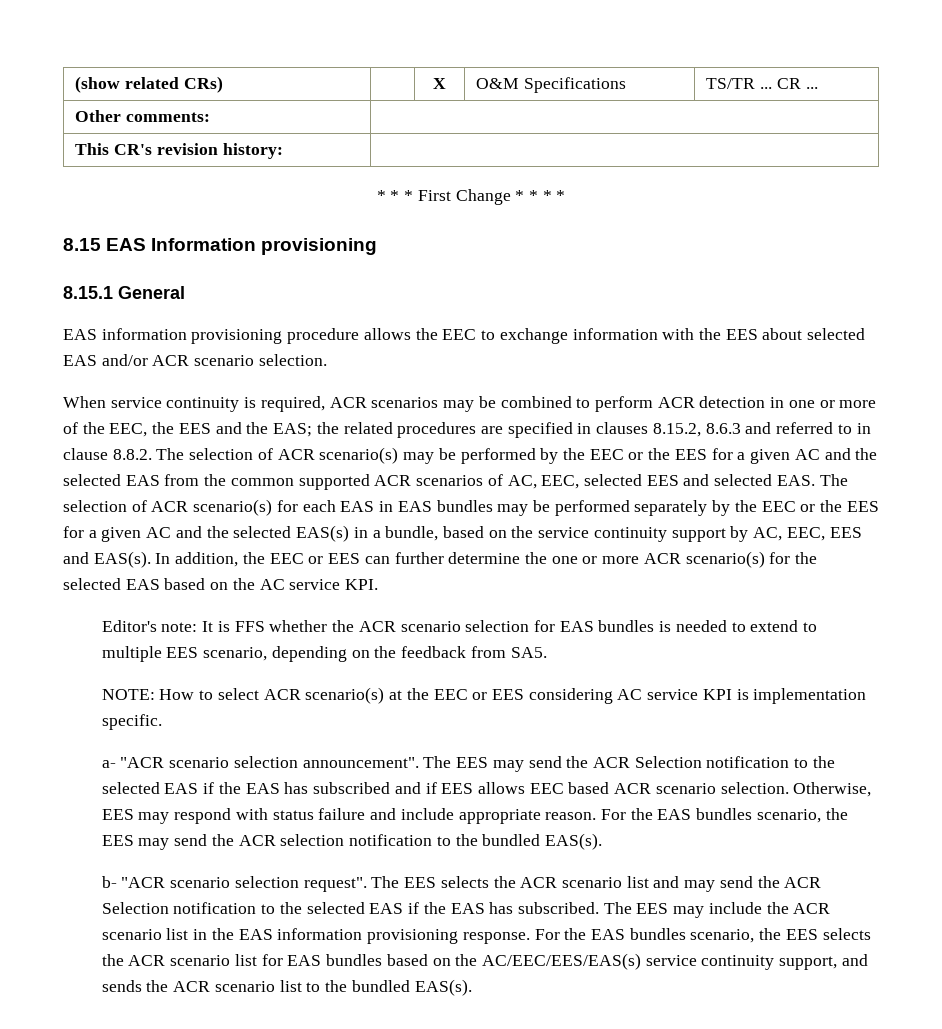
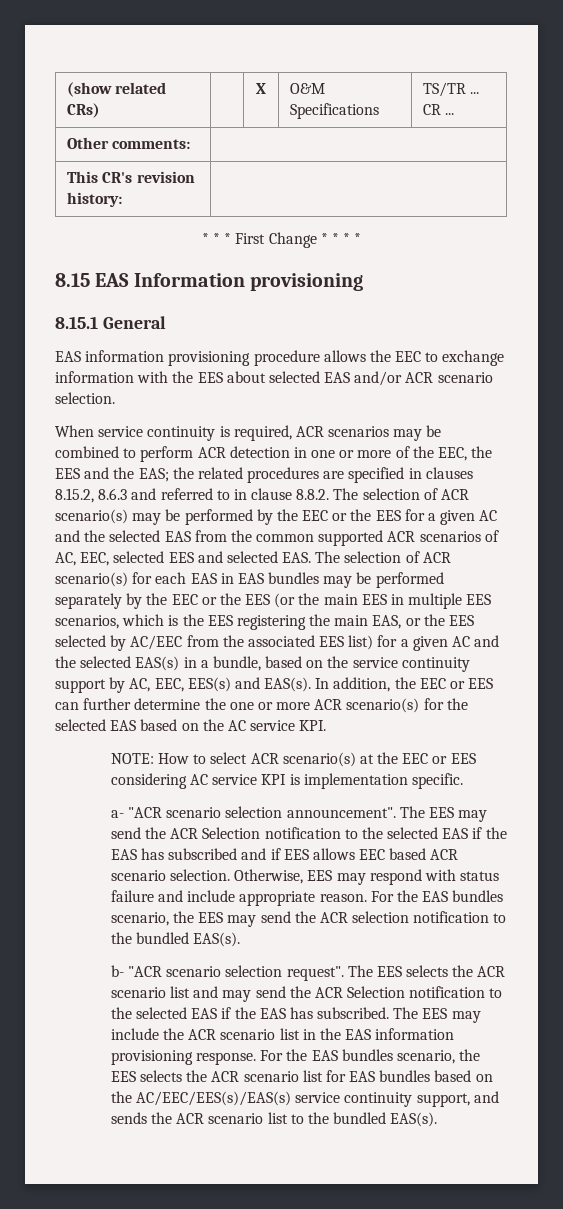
(879, 506) none -> [274,593,492,609] [55,614,475,630] [55,635,374,651] (or the main EES in multiple EES scenarios, which is the EES registering the main EAS, or the EES selected by AC/EEC from the associated EES list)
[829,527,862,538] EES -> [187,677,231,692] EES(s)
[101,620,818,632] [101,646,547,662] // Editor's note: It is FFS whether the ACR scenario selection for EAS bundles is needed to extend to multiple EES scenario, depending on the feedback from SA5. -> (327, 725) none
[481,953,641,970] AC/EEC/EES/EAS(s) -> [135,1091,291,1106] AC/EEC/EES(s)/EAS(s)

